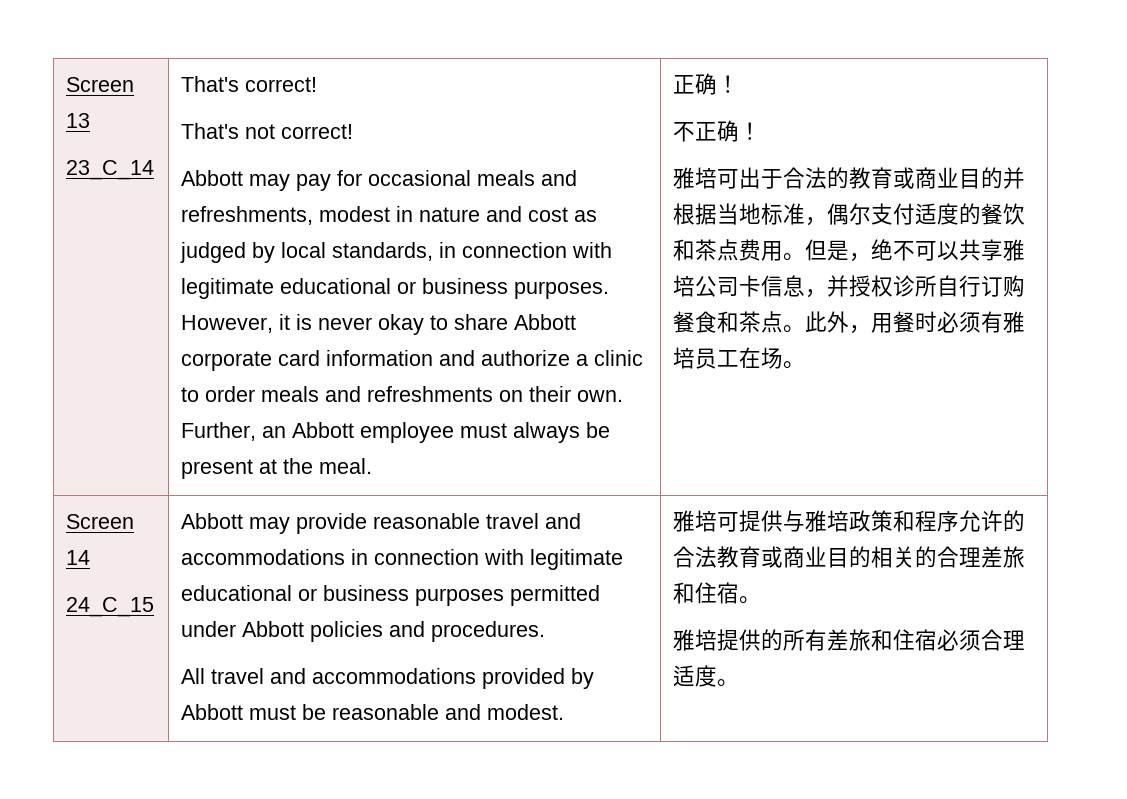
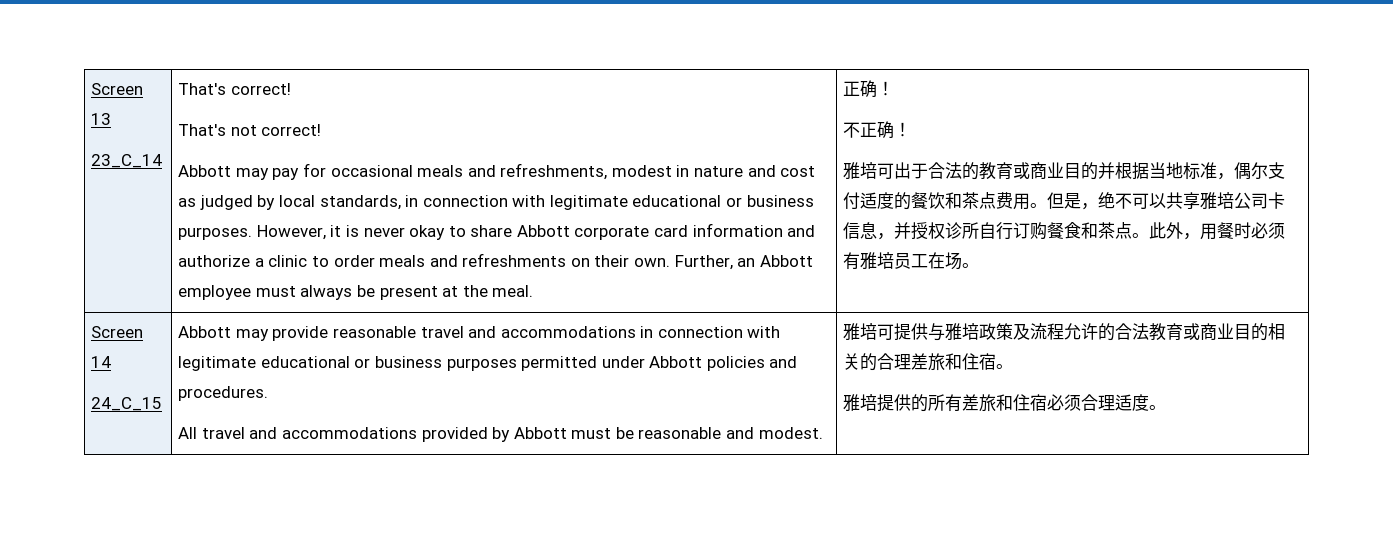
[892,510,959,532] 和程序 -> [1013,323,1065,340] 及流程

